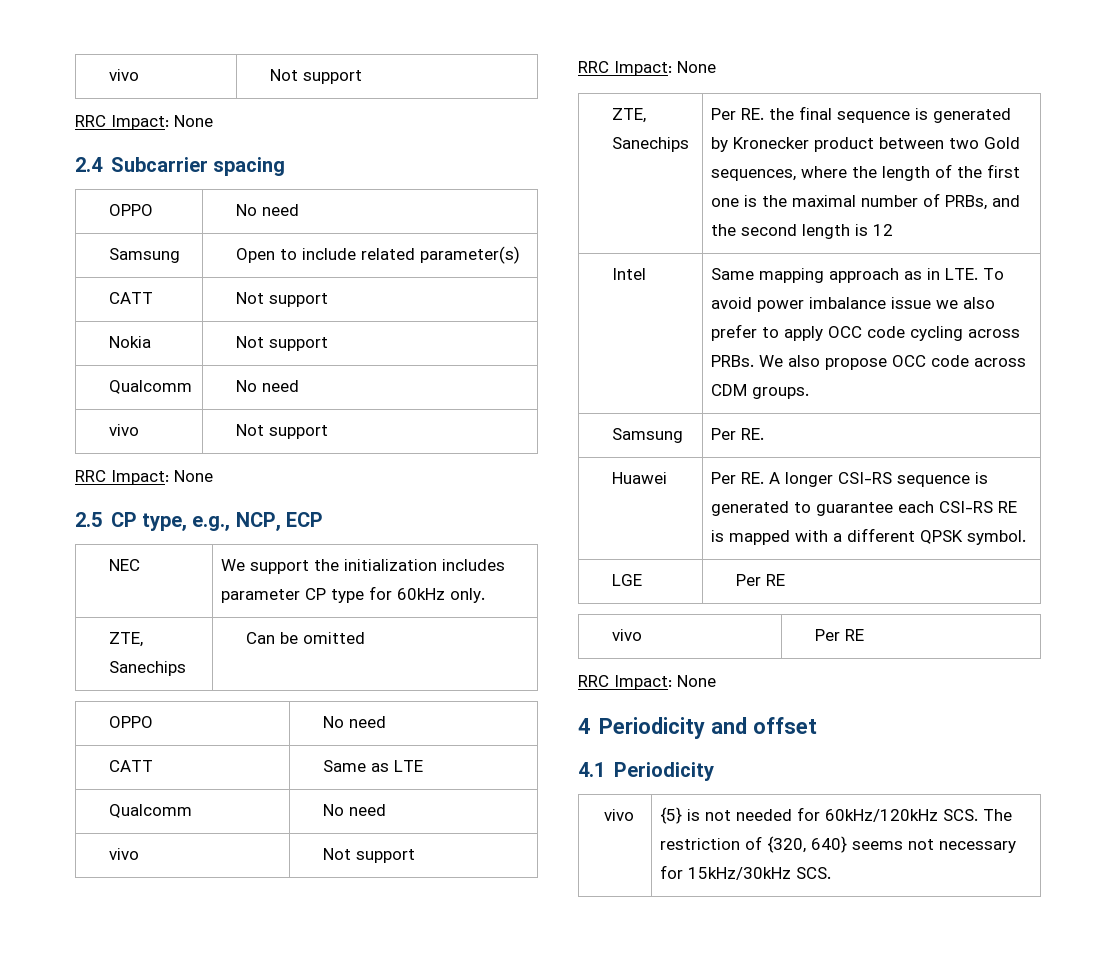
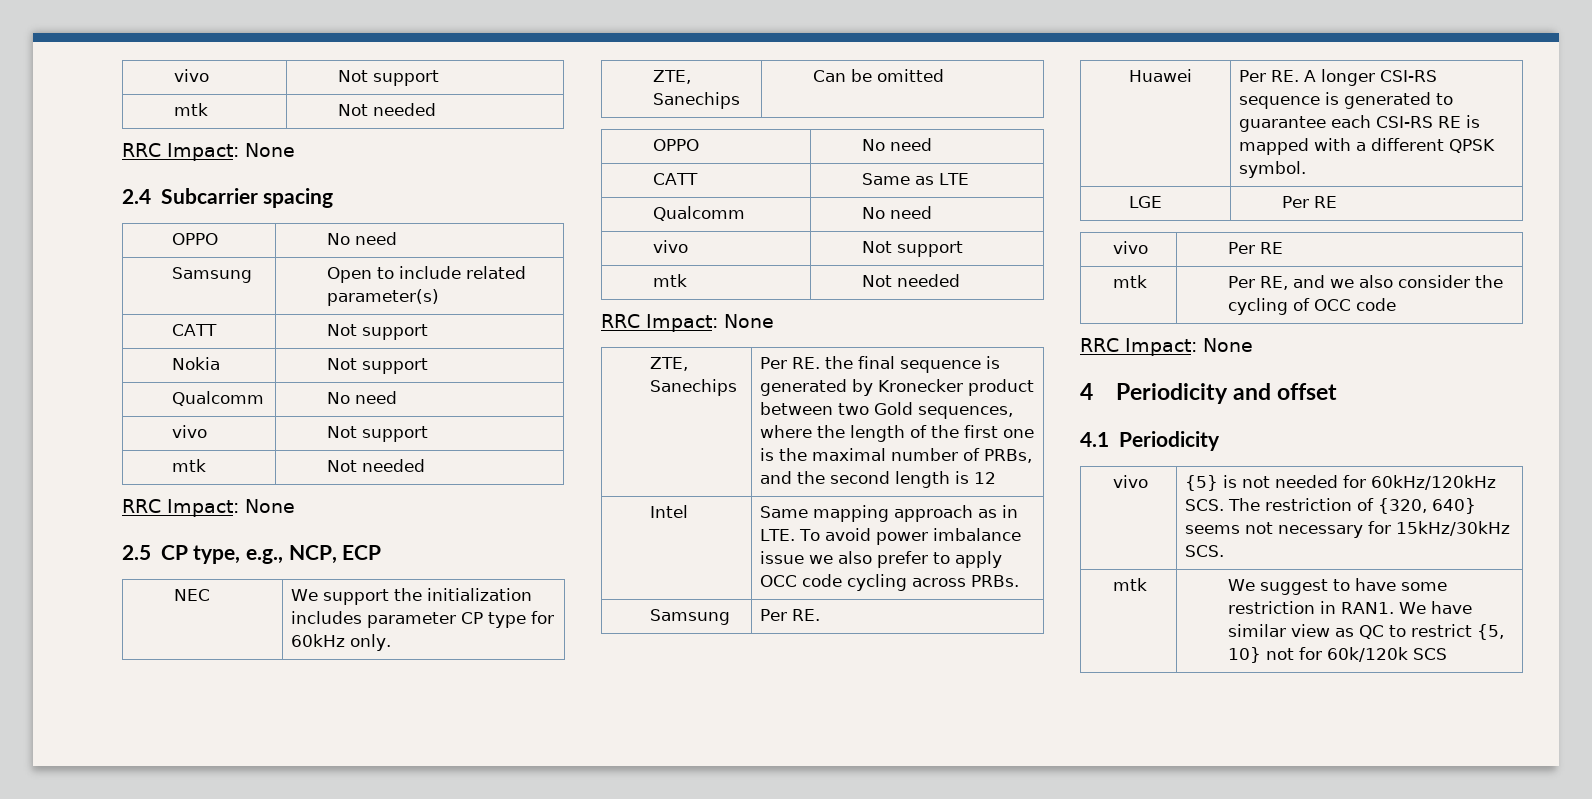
[108,69,139,81] [269,69,362,84] vivo | Not support -> [173,69,209,82] [337,70,439,86] [173,103,208,116] [337,103,436,116] vivo | Not support // mtk | Not needed
(328, 432) none -> [171,459,206,472] [326,459,425,472] // mtk | Not needed
(415, 856) none -> [652,274,687,287] [861,274,960,287] // mtk | Not needed
[758,355,1026,370] [710,384,809,399] We also propose OCC code across CDM groups. -> (1019, 581) none
(864, 635) none -> [1112,275,1147,288] [1227,275,1503,290] [1227,298,1396,315] // mtk | Per RE, and we also consider the cycling of OCC code
(831, 873) none -> [1112,578,1147,591] [1227,578,1447,595] [1227,601,1472,614] [1227,624,1504,640] [1227,647,1447,663] // mtk | We suggest to have some restriction in RAN1. We have similar view as QC to restrict {5, 10} not for 60k/120k SCS

